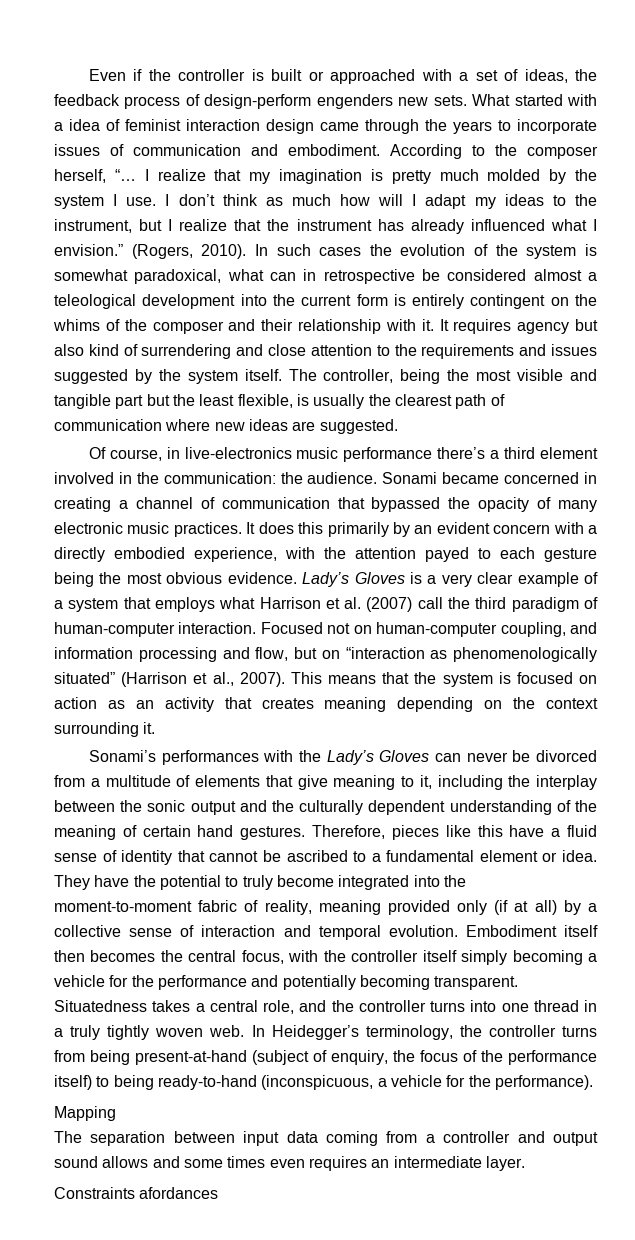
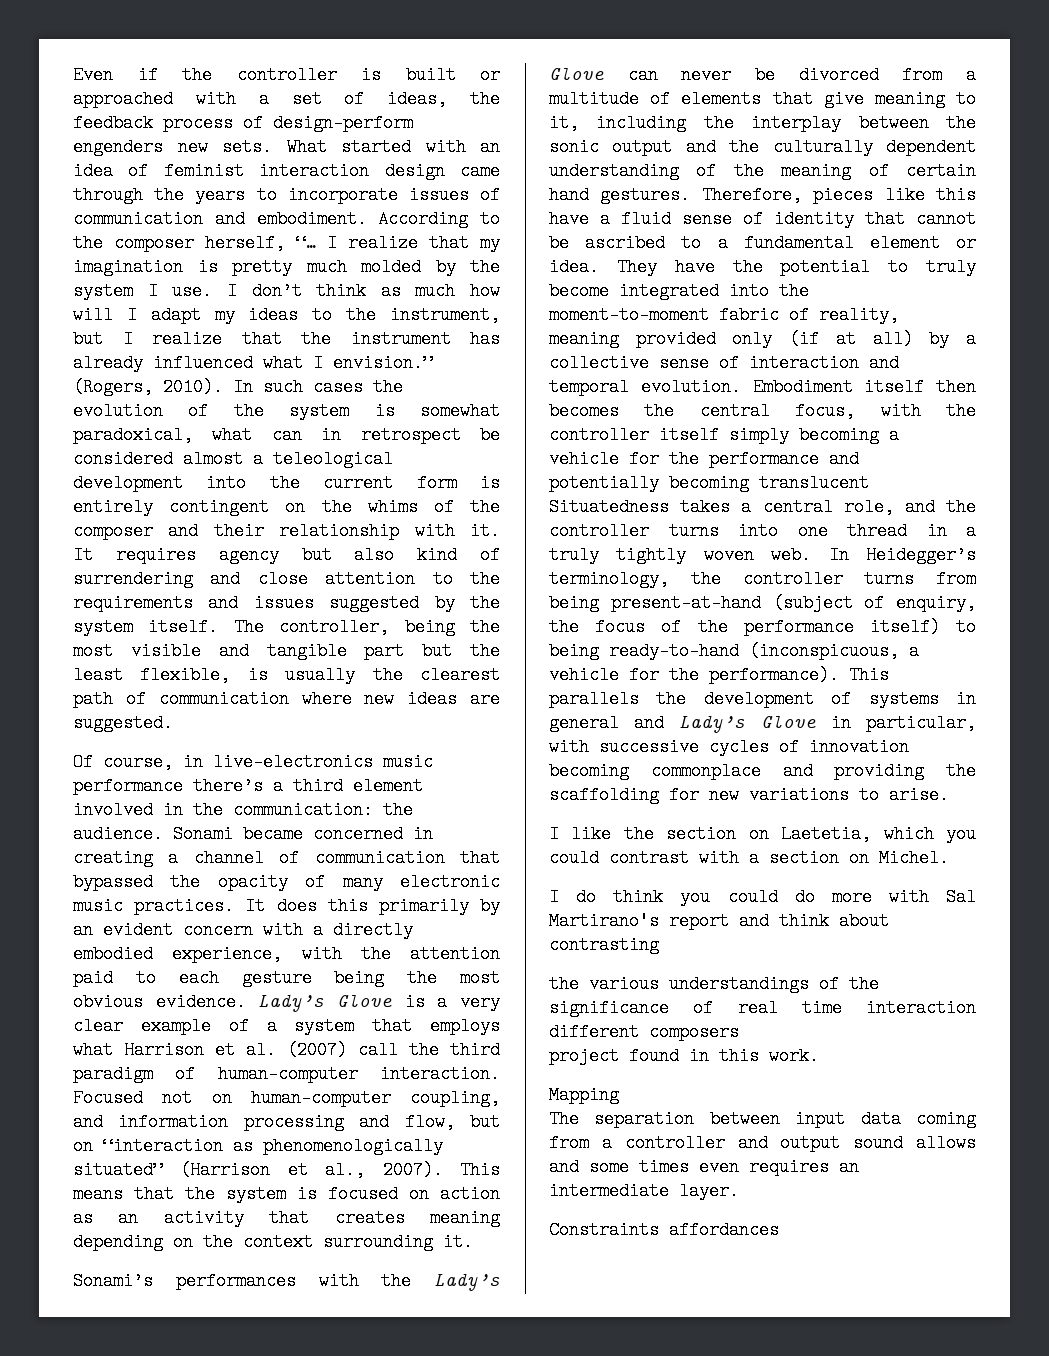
[54,122,63,131] a -> [480,138,500,156] an
[323,269,415,284] retrospective -> [360,426,461,444] retrospect
[425,547,469,562] payed -> [73,969,113,987] paid
[354,572,405,584] Gloves -> [337,994,392,1007] Glove
[379,750,430,762] Gloves -> [549,67,604,80] Glove
[434,976,519,990] transparent. -> [759,474,869,492] translucent
(593, 1082) none -> [849,666,889,684] [549,690,976,708] [549,714,976,733] [549,738,909,756] [549,762,976,780] [549,786,949,804] [549,825,976,843] [549,849,949,867] [549,888,976,906] [549,912,889,930] [549,936,659,954] [549,975,879,993] [549,999,976,1017] [549,1023,739,1041] [549,1047,819,1065] This parallels the development of systems in general and Lady’s Glove in particular, with successive cycles of innovation becoming commonplace and providing the scaffolding for new variations to arise. // I like the section on Laetetia, which you could contrast with a section on Michel. // I do think you could do more with Sal Martirano's report and think about contrasting // the various understandings of the significance of real time interaction different composers // project found in this work.
[139,1187,219,1199] afordances -> [669,1221,779,1239] affordances

